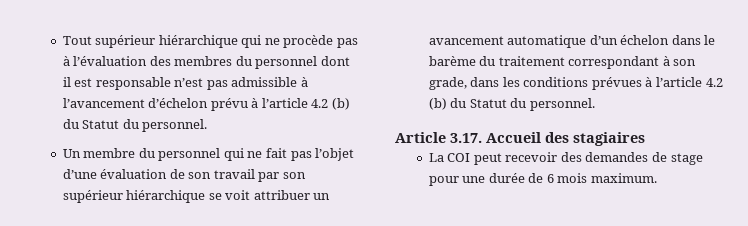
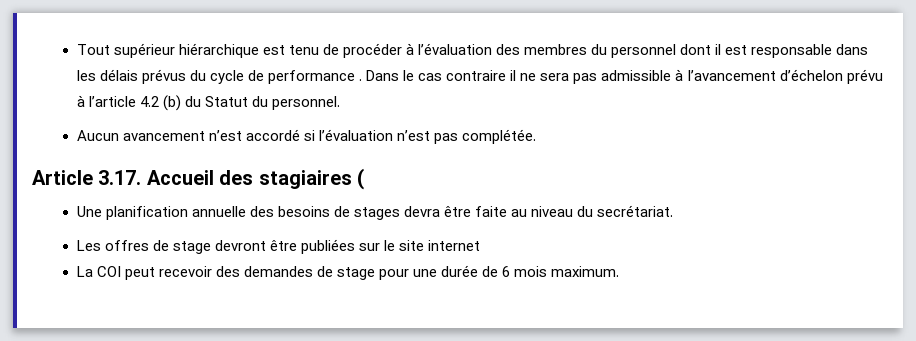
[241,35,358,48] qui ne procède pas -> [262,43,402,58] est tenu de procéder
[174,78,204,87] n’est -> [836,44,869,55] [76,69,570,84] dans les délais prévus du cycle de performance . Dans le cas contraire il ne sera
[62,148,355,161] [62,169,306,182] [62,190,331,203] [428,35,716,48] [428,56,697,69] [428,77,723,90] [428,98,595,111] Un membre du personnel qui ne fait pas l’objet d’une évaluation de son travail par son supérieur hiérarchique se voit attribuer un avancement automatique d’un échelon dans le barème du traitement correspondant à son grade, dans les conditions prévues à l’article 4.2 (b) du Statut du personnel. -> [76,129,537,144] Aucun avancement n’est accordé si l’évaluation n’est pas complétée.
(645, 139) none -> [357,168,364,190] [76,205,674,220] [76,239,481,254] ( // Une planification annuelle des besoins de stages devra être faite au niveau du secrétariat. // Les offres de stage devront être publiées sur le site internet

